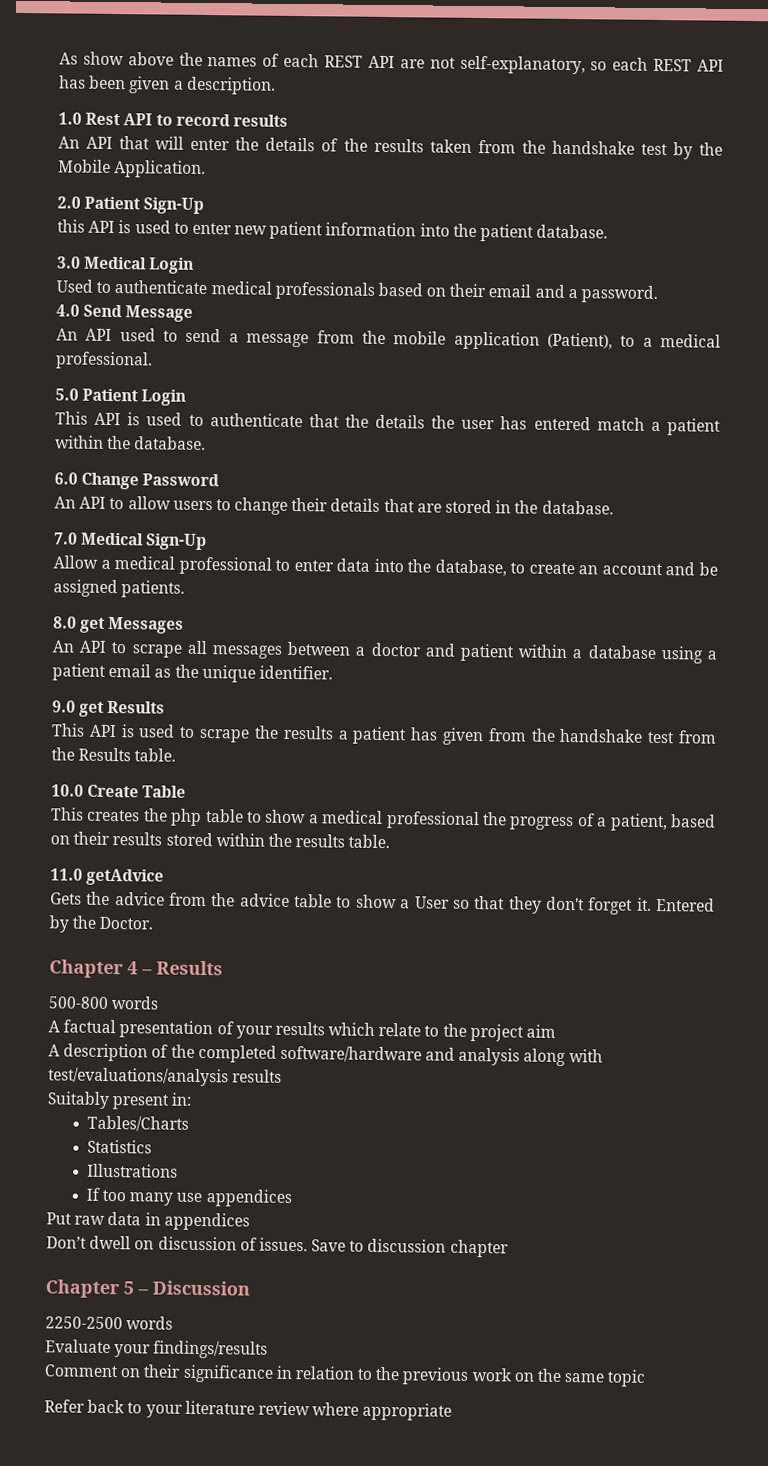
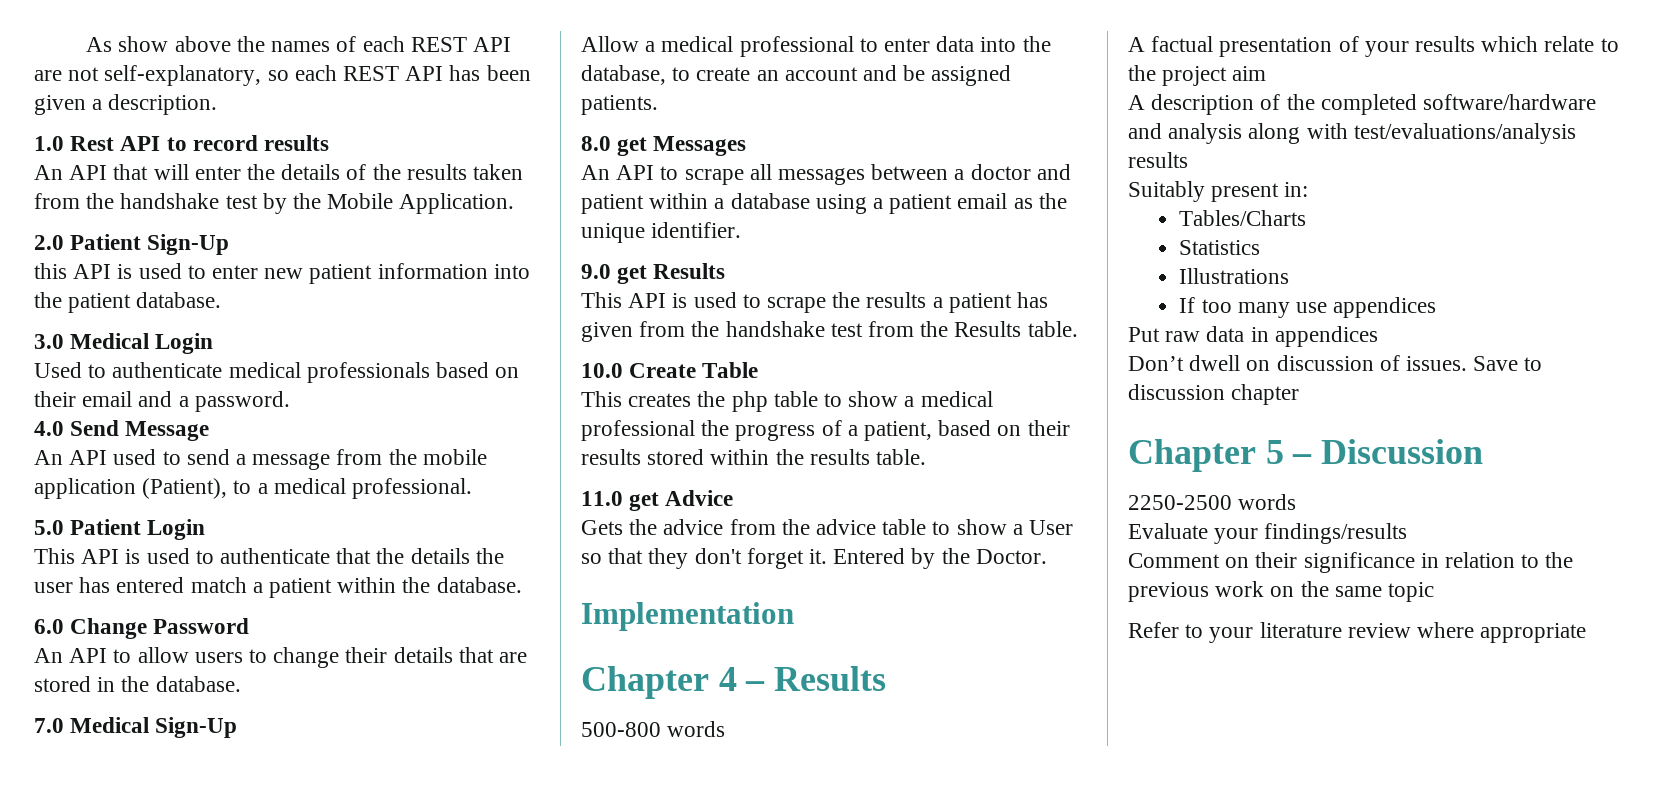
[86,868,165,886] getAdvice -> [629,490,734,511] get Advice
(154, 923) none -> [581,602,794,631] // Implementation
[87,1399,126,1414] back -> (1179, 630) none

